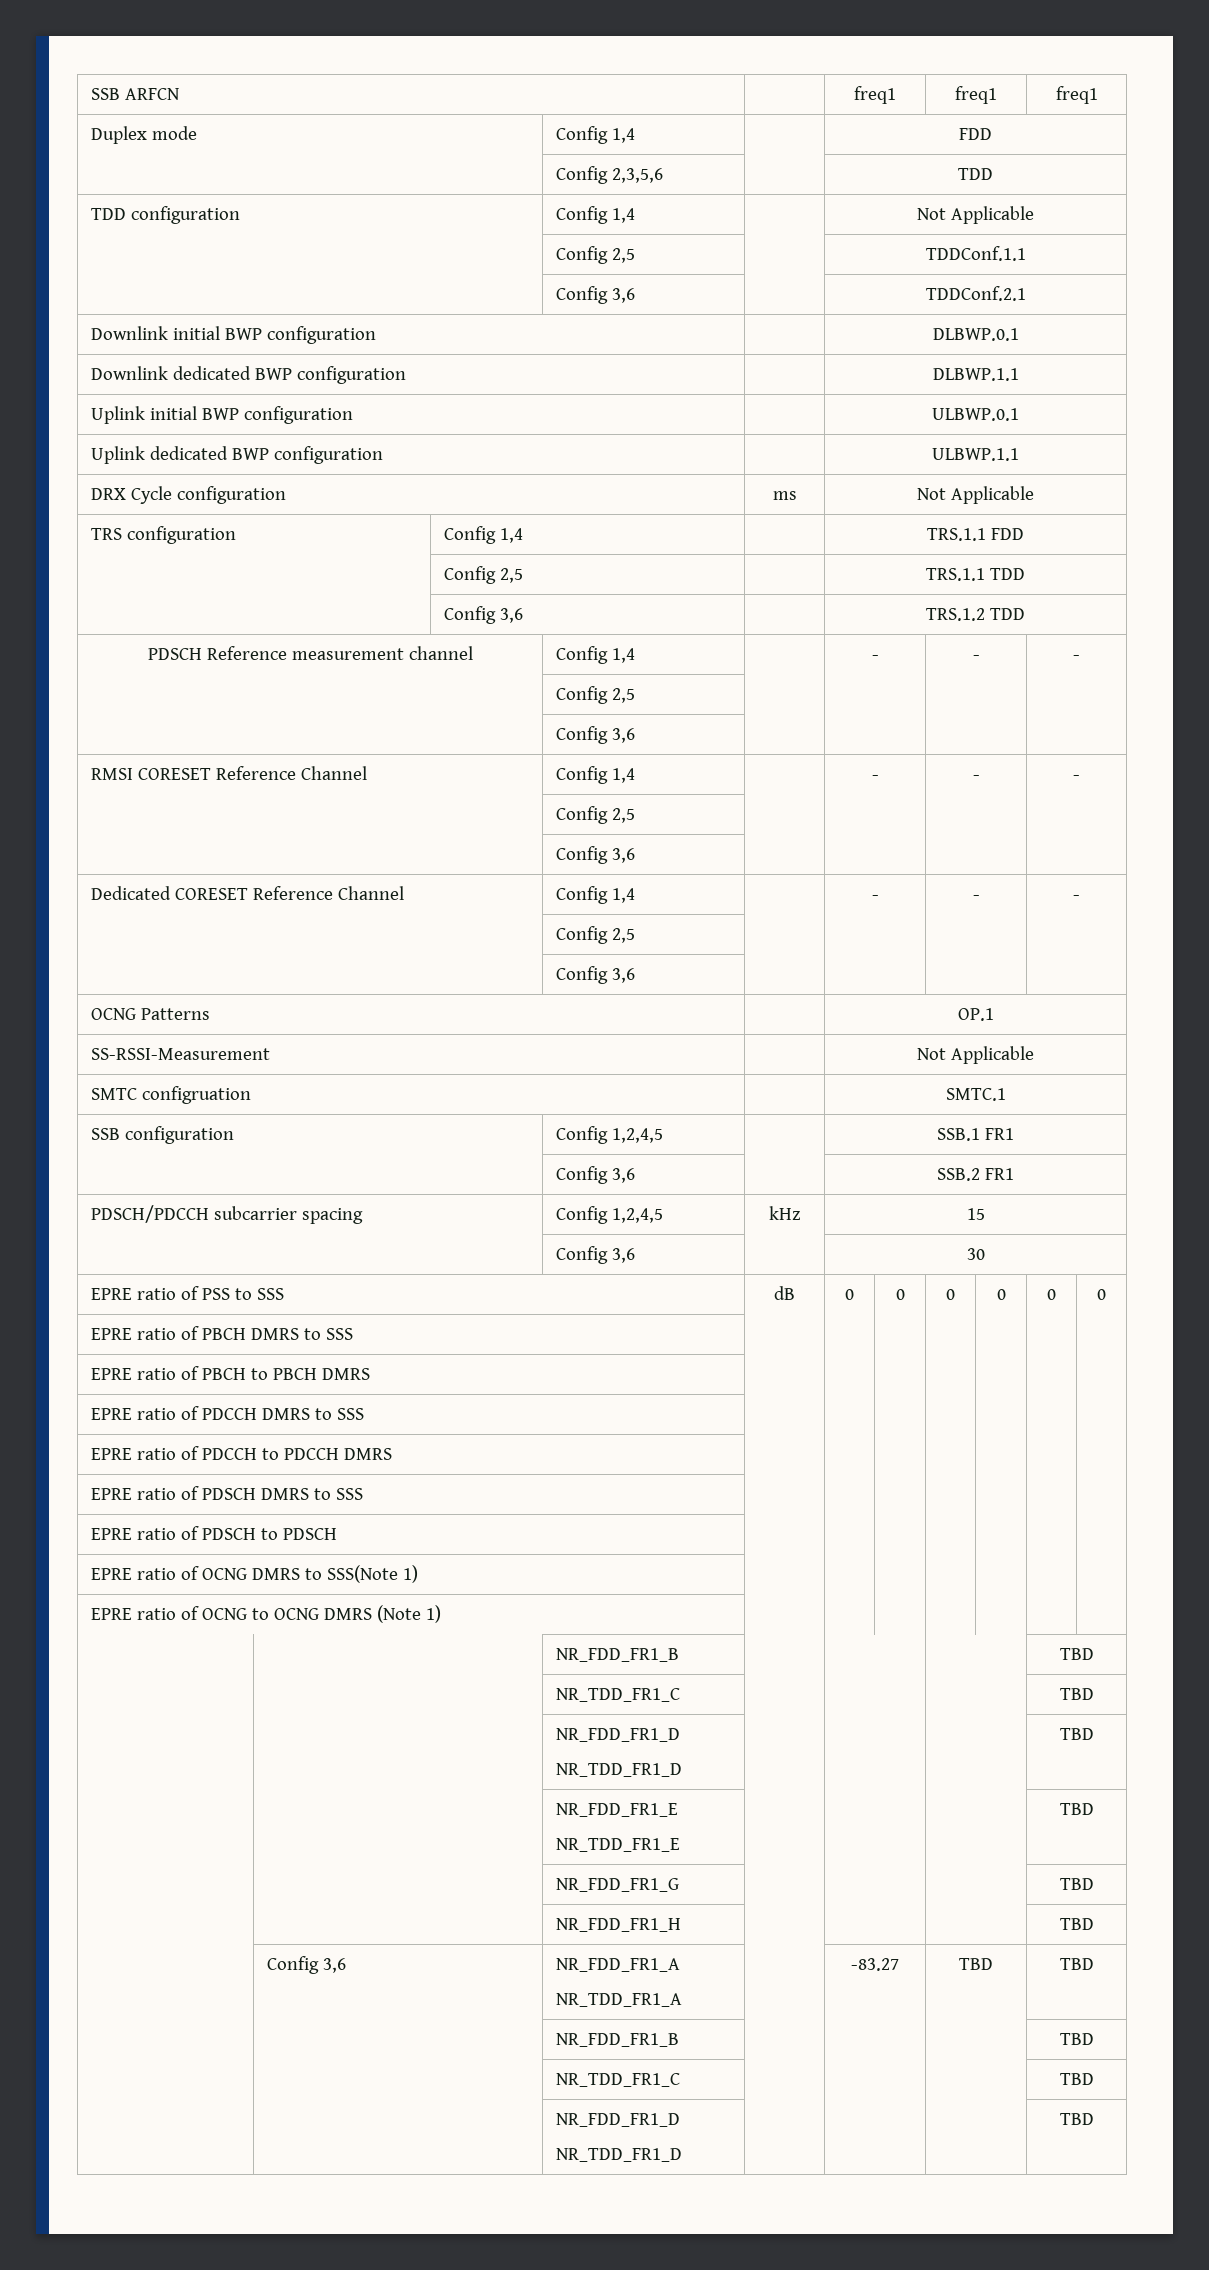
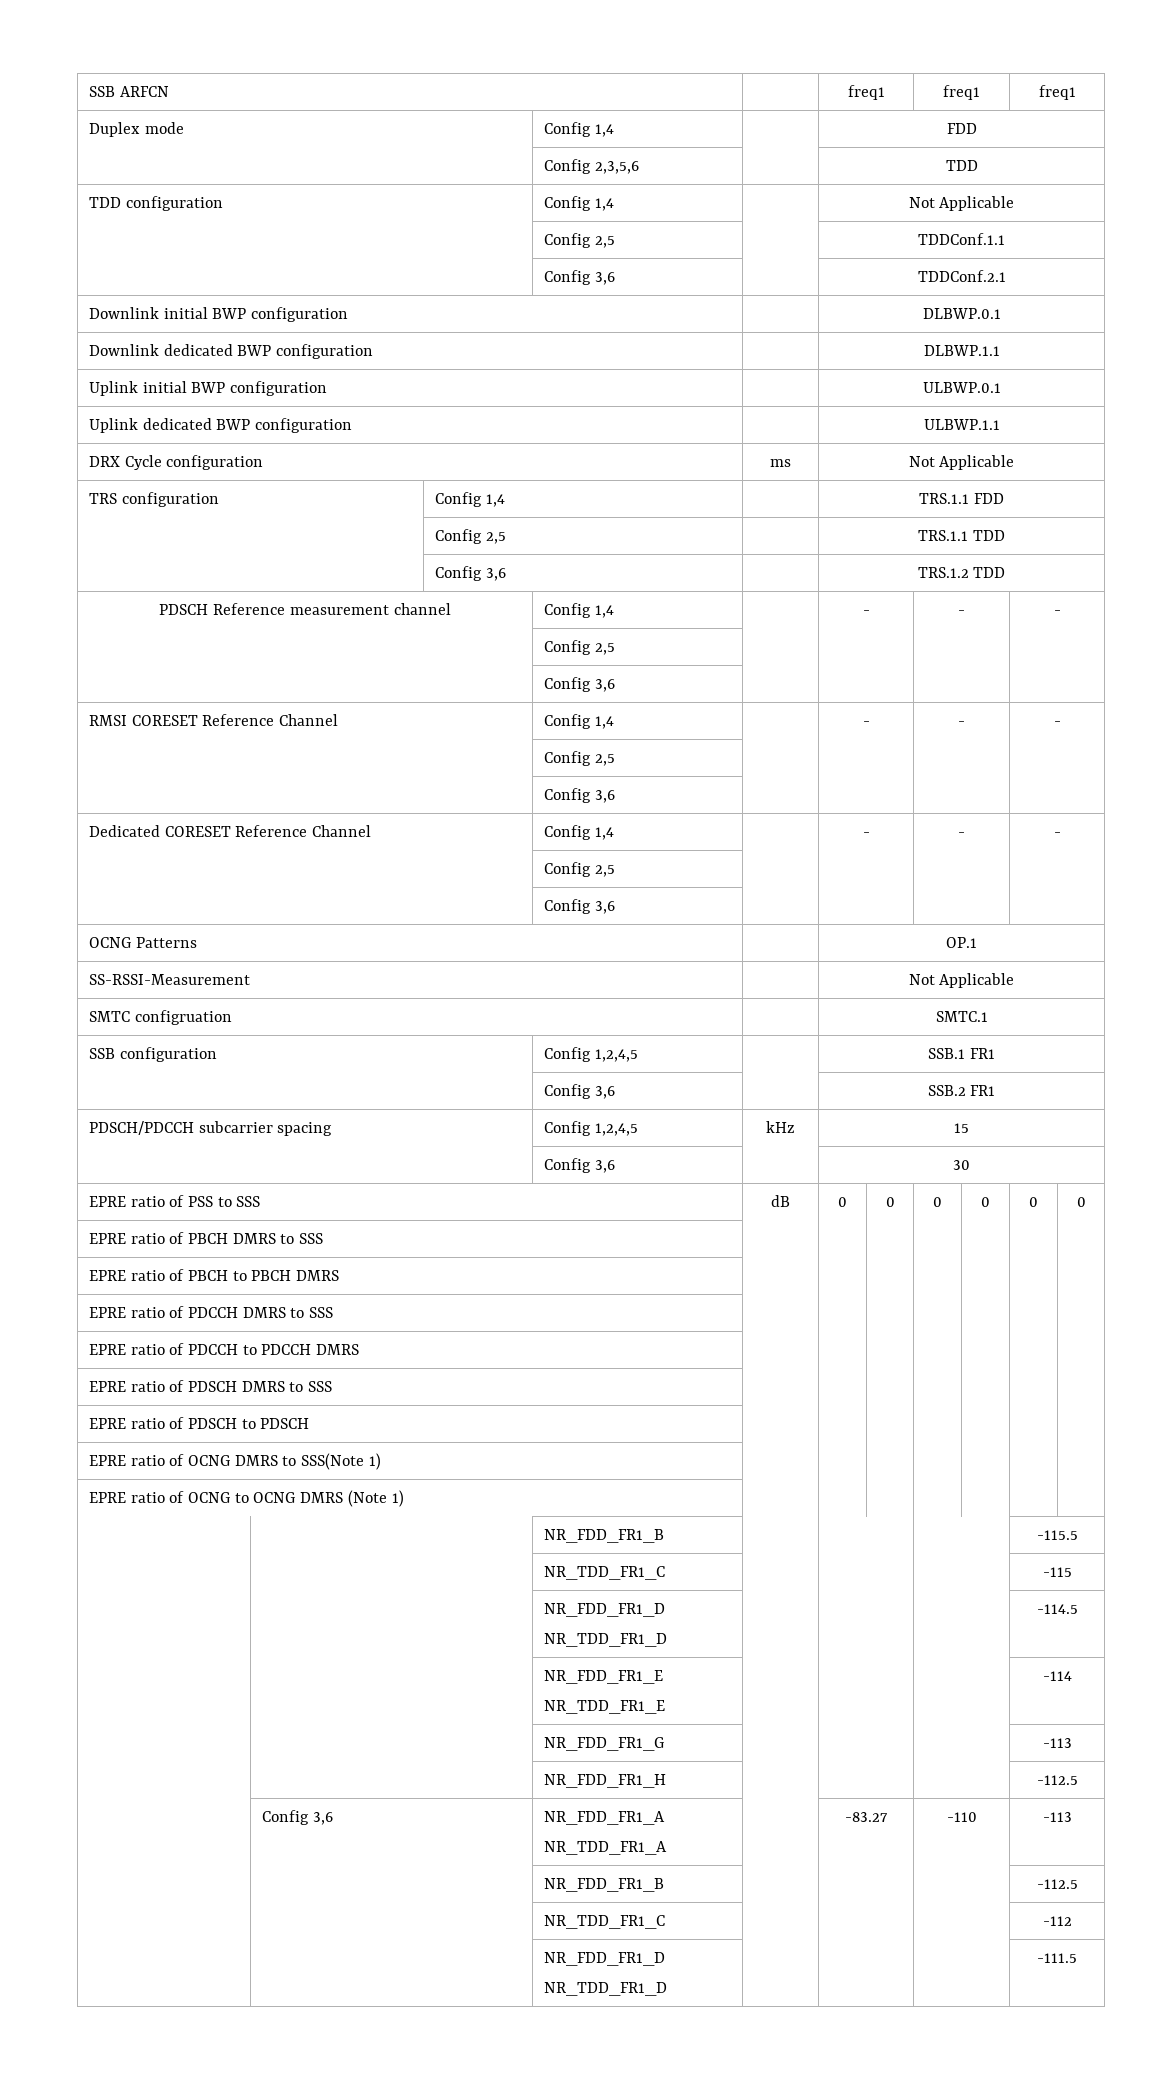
[1059,1648,1094,1660] [556,1688,681,1702] [1059,1688,1094,1700] [556,1728,681,1742] [556,1763,683,1777] [1059,1728,1094,1740] TBD // | | NR_TDD_FR1_C | | | | TBD // | | NR_FDD_FR1_D // NR_TDD_FR1_D | | | | TBD -> [1036,1530,1078,1540] [543,1566,665,1580] [1042,1567,1072,1577] [543,1603,665,1617] [543,1633,667,1647] [1036,1604,1078,1614] -115.5 // | | NR_TDD_FR1_C | | | | -115 // | | NR_FDD_FR1_D // NR_TDD_FR1_D | | | | -114.5
[1059,1803,1094,1815] TBD -> [1042,1671,1072,1681] -114
[1059,1878,1094,1890] TBD -> [1042,1738,1072,1748] -113
[1059,1918,1094,1930] TBD -> [1036,1775,1078,1785] -112.5
[959,1958,993,1970] [1059,1958,1094,1970] [556,2033,680,2047] [1059,2033,1094,2045] [556,2073,681,2087] [1059,2073,1094,2085] [556,2113,681,2127] [556,2148,683,2162] [1059,2113,1094,2125] TBD | TBD // | | NR_FDD_FR1_B | | | | TBD // | | NR_TDD_FR1_C | | | | TBD // | | NR_FDD_FR1_D // NR_TDD_FR1_D | | | | TBD -> [946,1812,977,1822] [1042,1812,1072,1822] [543,1878,664,1892] [1036,1879,1078,1889] [543,1915,665,1929] [1042,1916,1072,1926] [543,1952,665,1966] [543,1982,667,1996] [1037,1953,1077,1963] -110 | -113 // | | NR_FDD_FR1_B | | | | -112.5 // | | NR_TDD_FR1_C | | | | -112 // | | NR_FDD_FR1_D // NR_TDD_FR1_D | | | | -111.5

